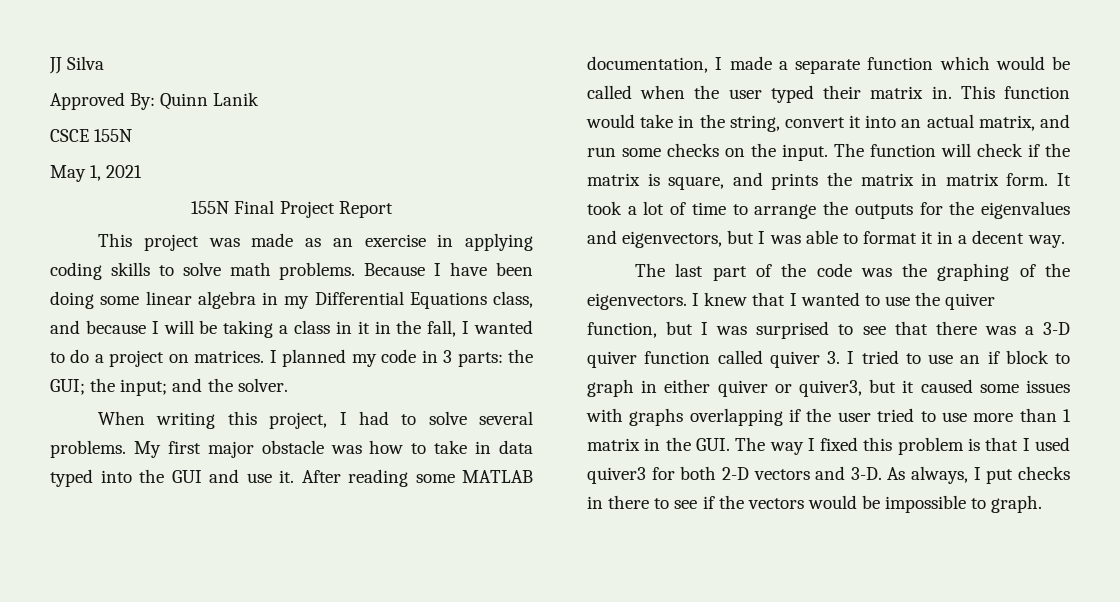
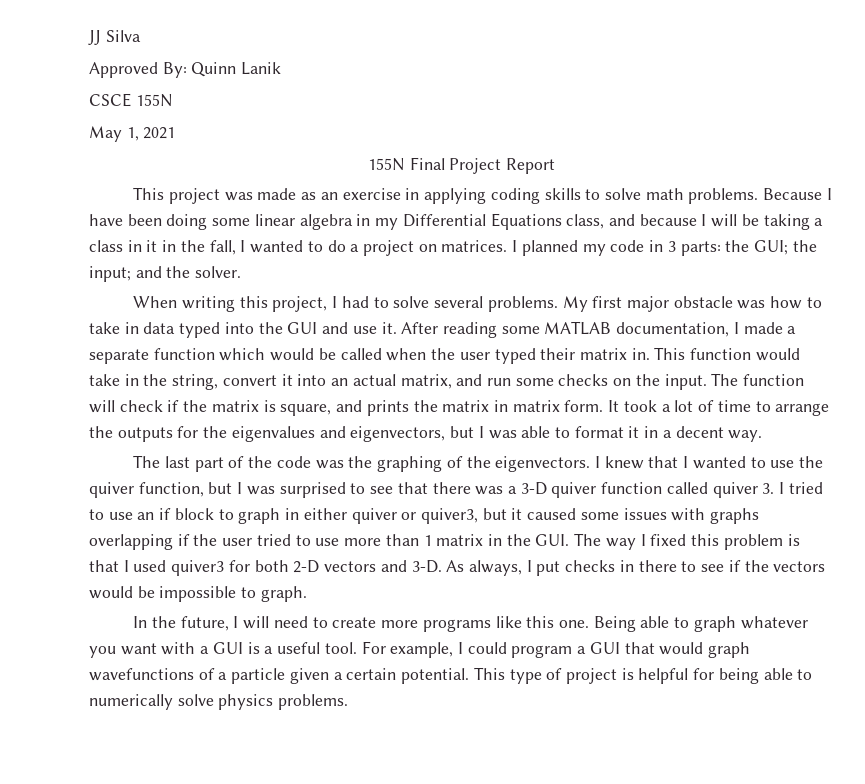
(1043, 504) none -> [133,616,808,632] [89,641,751,658] [89,667,813,684] [89,694,349,710] // In the future, I will need to create more programs like this one. Being able to graph whatever you want with a GUI is a useful tool. For example, I could program a GUI that would graph wavefunctions of a particle given a certain potential. This type of project is helpful for being able to numerically solve physics problems.

